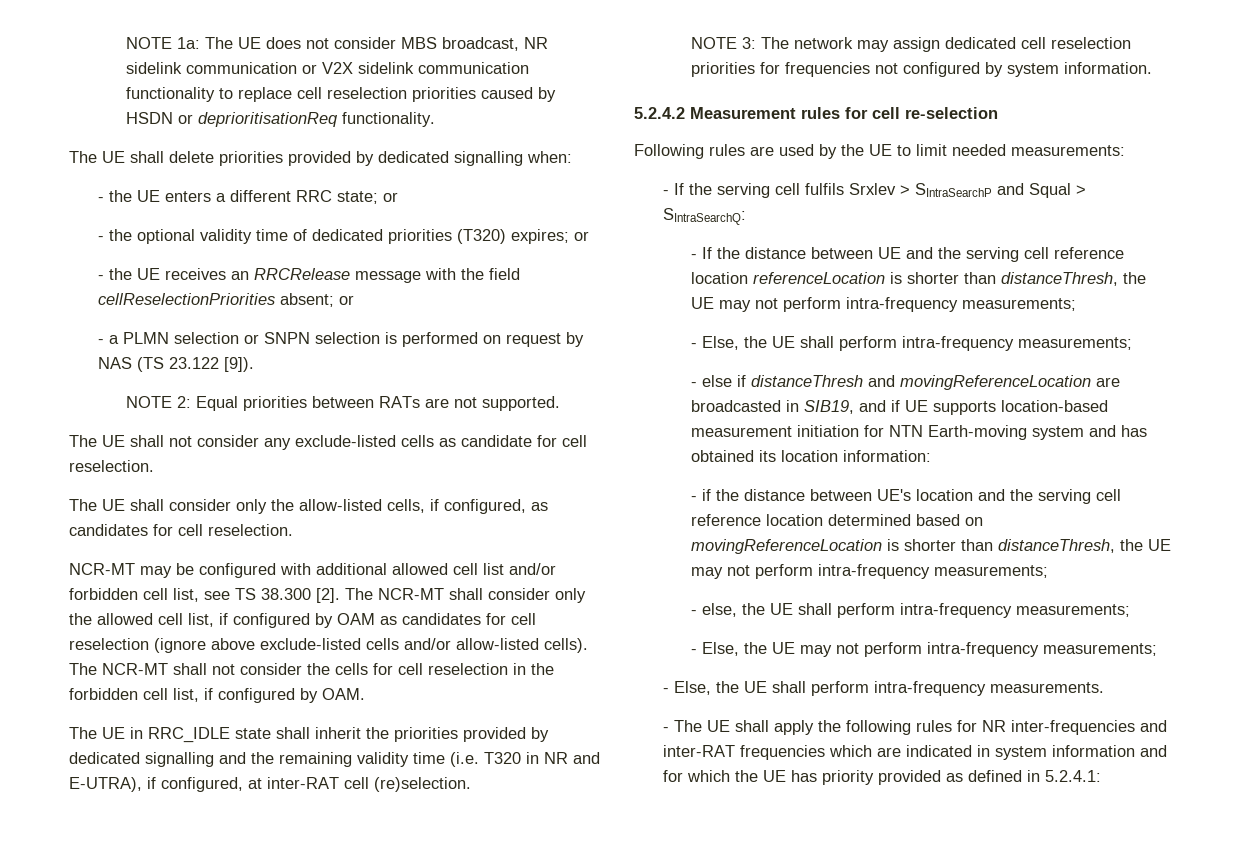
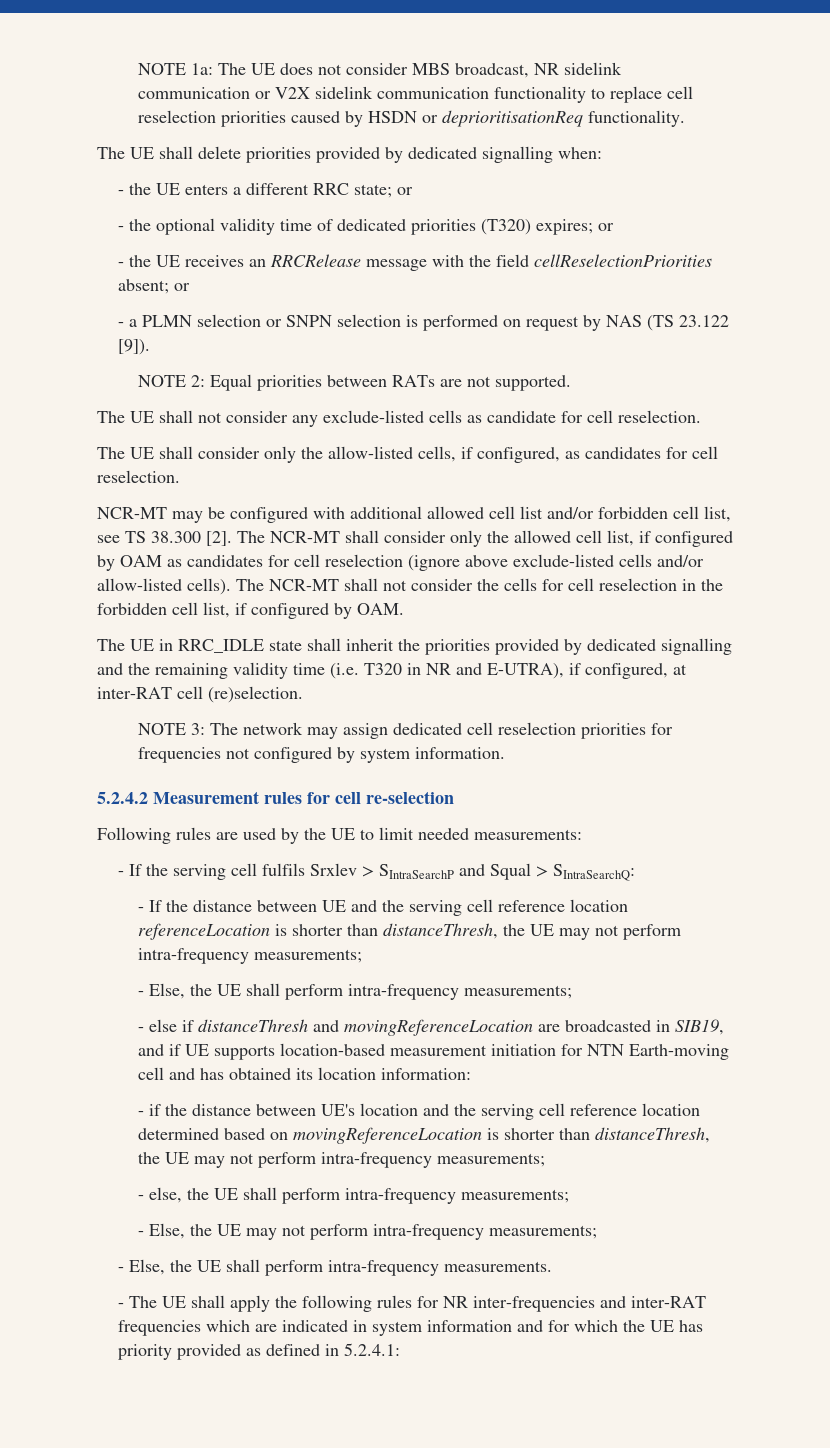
[1032,426,1085,440] system -> [138,1067,165,1080] cell

